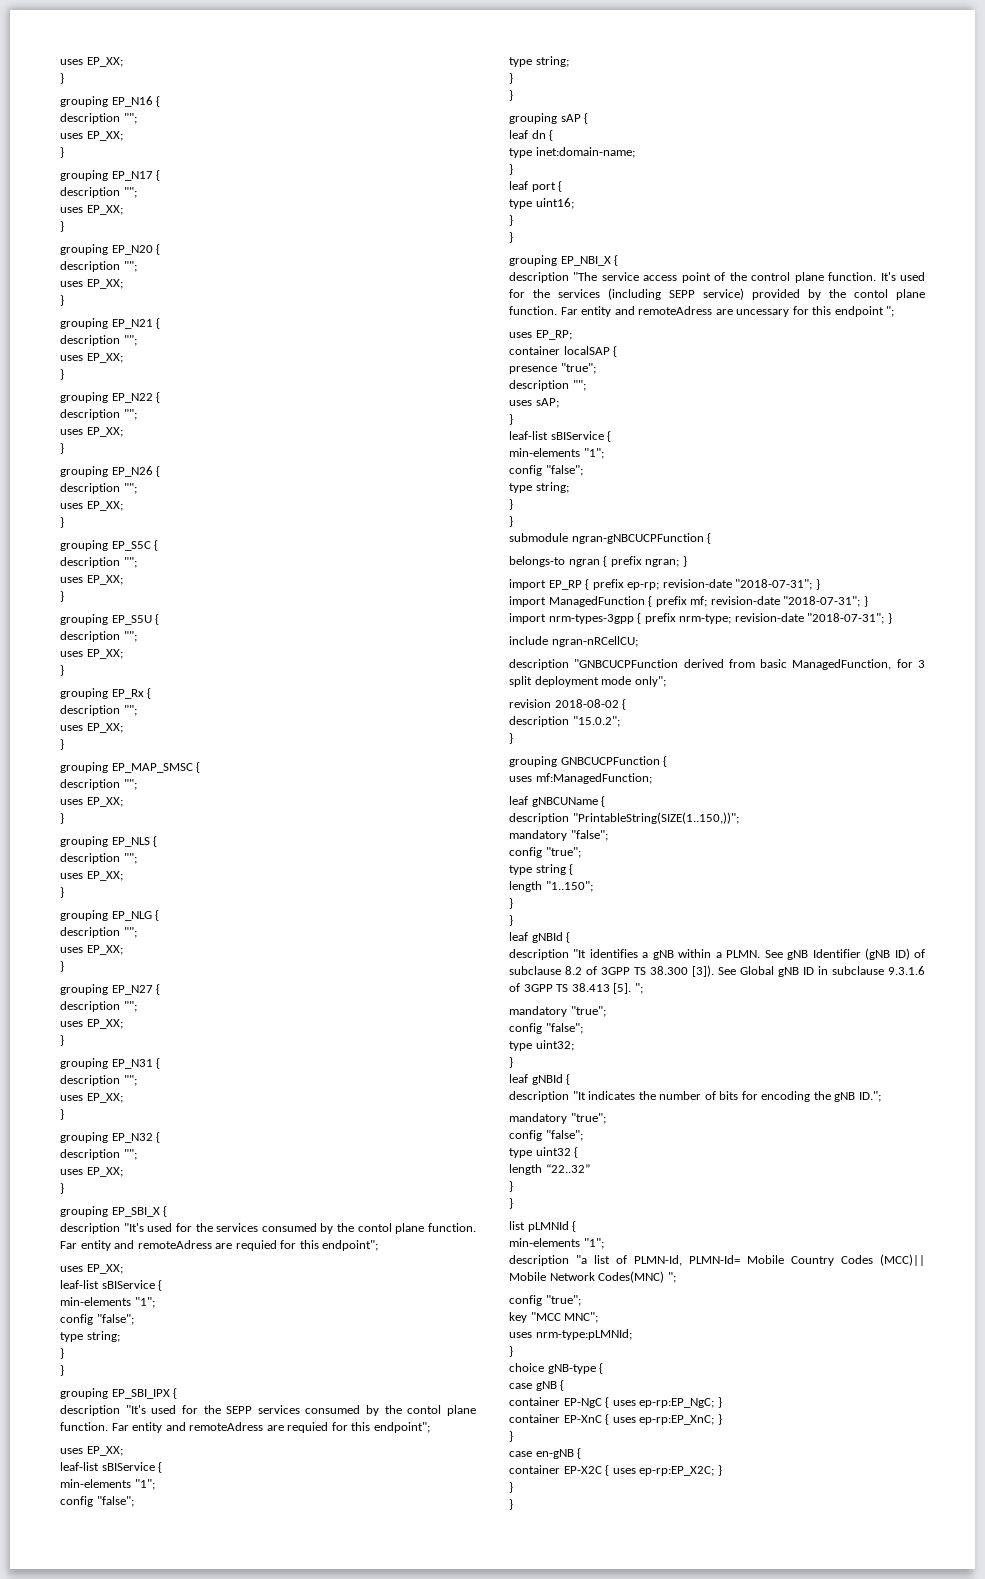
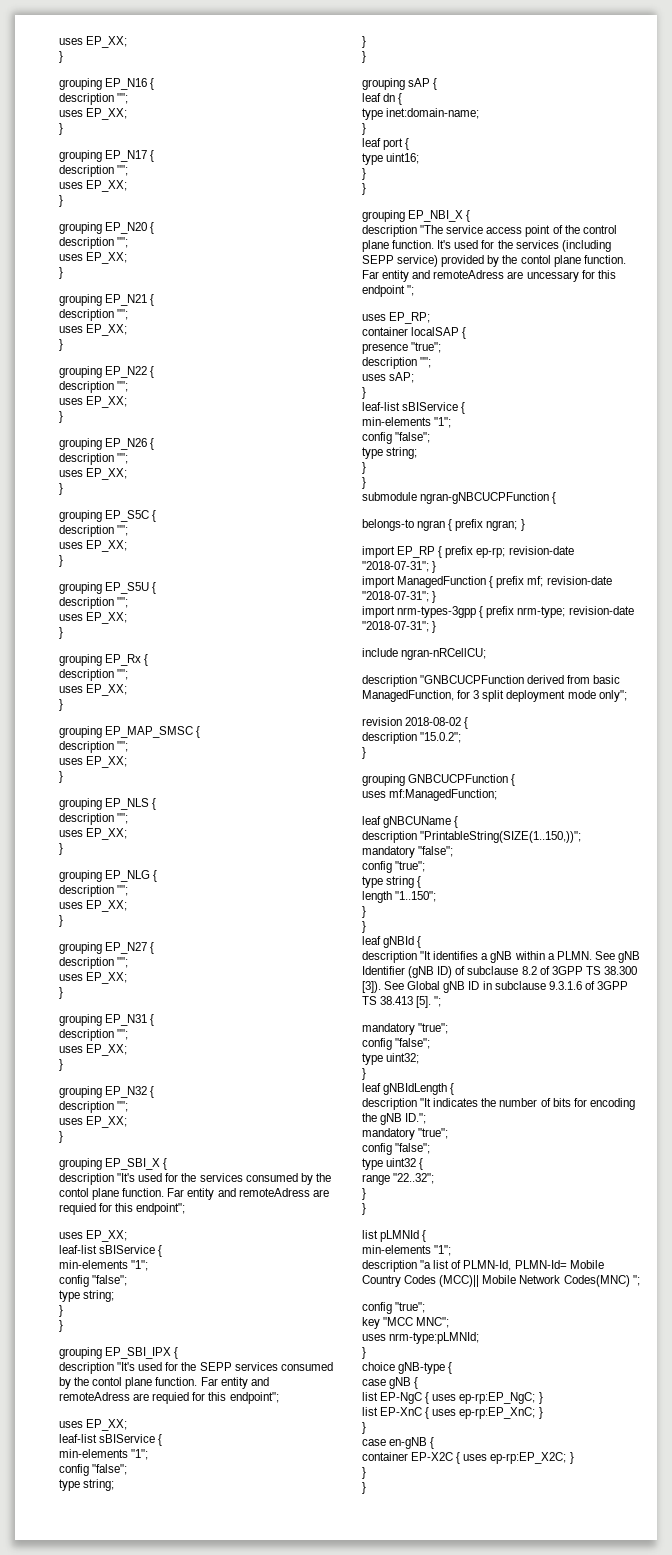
[531,1074,563,1085] gNBId -> [383,1083,448,1095] gNBIdLength
[509,1164,590,1175] length “22..32” -> [362,1173,435,1185] range "22..32";
[509,1397,560,1406] container -> [362,1392,378,1401] list
[509,1414,560,1423] container -> [362,1407,378,1416] list

